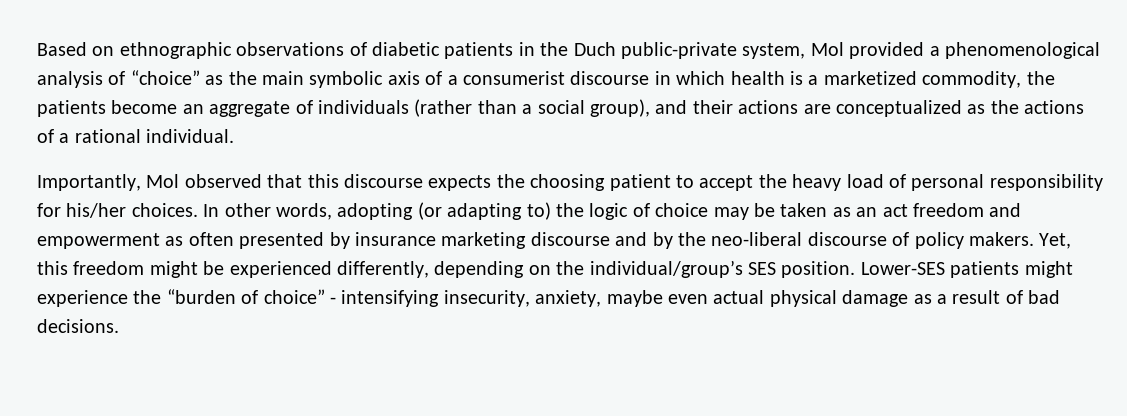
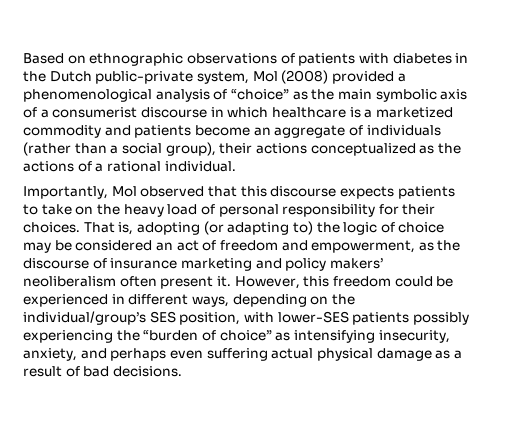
[372,42,514,59] diabetic patients -> [298,53,452,66] patients with diabetes
[573,42,616,56] Duch -> [49,71,92,82] Dutch
(844, 49) none -> [281,70,329,84] (2008)
[730,71,785,85] health -> [271,107,346,118] healthcare
[922,71,1055,88] commodity, the -> [23,125,131,138] commodity and
[655,100,688,114] and -> (216, 149) none
[803,104,831,114] are -> (307, 148) none
[496,174,754,191] the choosing patient to accept -> [397,186,455,199] [23,204,94,215] patients to take on
[66,203,332,220] his/her choices. In other words, -> [402,204,436,215] [23,222,134,235] their choices. That is,
[780,203,851,217] taken as -> [75,240,153,251] considered
(908, 210) none -> [202,240,217,251] of
[37,232,1072,249] empowerment as often presented by insurance marketing discourse and by the neo-liberal discourse of policy makers. Yet, -> [311,240,461,253] [23,258,383,271] [23,276,300,289] empowerment, as the discourse of insurance marketing and policy makers’ neoliberalism often present it. However,
[149,261,198,278] might -> [394,276,433,287] could
[337,261,429,278] differently, -> [111,294,229,307] in different ways,
[781,261,1073,278] [37,290,128,307] position. Lower-SES patients might experience -> [179,311,469,325] [23,330,113,343] position, with lower-SES patients possibly experiencing
[330,297,336,304] - -> [275,332,291,341] as
[606,290,708,307] maybe even -> [80,348,268,361] and perhaps even suffering

